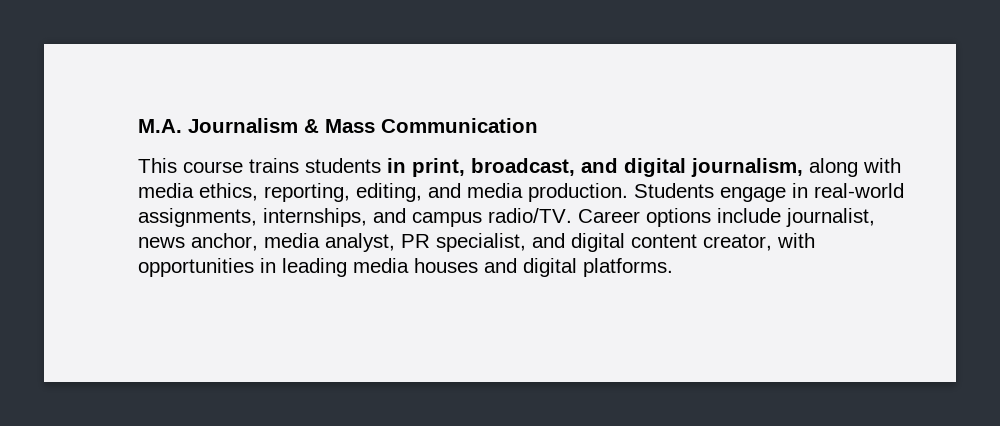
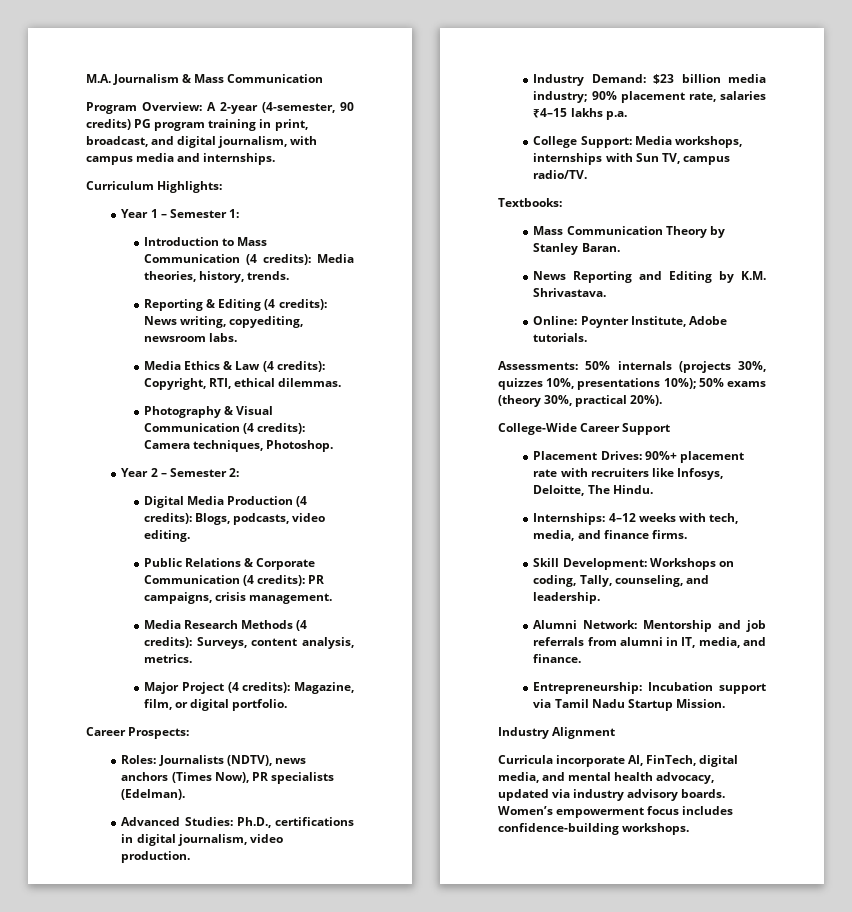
[138,158,381,173] This course trains students -> [86,102,354,114] [86,119,257,131] Program Overview: A 2-year (4-semester, 90 credits) PG program training
[809,158,901,177] [138,183,904,202] [138,208,875,227] [138,233,815,252] [138,258,673,277] along with media ethics, reporting, editing, and media production. Students engage in real-world assignments, internships, and campus radio/TV. Career options include journalist, news anchor, media analyst, PR specialist, and digital content creator, with opportunities in leading media houses and digital platforms. -> [290,136,318,145] [86,153,276,165] [86,181,223,193] [121,209,239,218] [144,237,268,246] [144,254,354,265] [144,271,290,283] [144,299,327,311] [144,316,304,328] [144,333,238,342] [144,361,325,372] [144,378,342,390] [144,406,274,418] [144,423,306,434] [144,440,334,452] [121,468,239,477] [144,496,308,508] [144,513,326,525] [144,530,191,542] [144,558,316,570] [144,575,325,586] [144,592,333,604] [144,620,308,631] [144,637,354,649] [144,654,193,663] [144,682,354,694] [144,699,288,711] [86,727,190,739] [121,755,306,766] [121,772,334,784] [121,789,186,800] [121,817,354,828] [121,834,283,846] [121,851,191,863] [533,74,766,86] [533,91,766,103] [533,108,627,120] [533,136,742,148] [533,153,730,165] [533,170,588,179] [498,198,562,207] [533,226,725,238] [533,243,620,255] [533,271,766,283] [533,288,607,297] [533,316,727,328] [533,333,588,342] [498,361,766,373] [498,378,766,390] [498,395,663,407] [498,423,671,435] [533,451,744,463] [533,468,723,480] [533,485,653,496] [533,513,738,525] [533,530,687,541] [533,558,734,570] [533,575,709,587] [533,592,601,604] [533,620,766,632] [533,637,766,648] [533,654,582,663] [533,682,766,694] [533,699,725,711] [498,727,616,739] [498,755,739,767] [498,772,715,784] [498,789,726,801] [498,806,734,818] [498,823,690,835] with campus media and internships. // Curriculum Highlights: // Year 1 – Semester 1: // Introduction to Mass Communication (4 credits): Media theories, history, trends. // Reporting & Editing (4 credits): News writing, copyediting, newsroom labs. // Media Ethics & Law (4 credits): Copyright, RTI, ethical dilemmas. // Photography & Visual Communication (4 credits): Camera techniques, Photoshop. // Year 2 – Semester 2: // Digital Media Production (4 credits): Blogs, podcasts, video editing. // Public Relations & Corporate Communication (4 credits): PR campaigns, crisis management. // Media Research Methods (4 credits): Surveys, content analysis, metrics. // Major Project (4 credits): Magazine, film, or digital portfolio. // Career Prospects: // Roles: Journalists (NDTV), news anchors (Times Now), PR specialists (Edelman). // Advanced Studies: Ph.D., certifications in digital journalism, video production. // Industry Demand: $23 billion media industry; 90% placement rate, salaries ₹4–15 lakhs p.a. // College Support: Media workshops, internships with Sun TV, campus radio/TV. // Textbooks: // Mass Communication Theory by Stanley Baran. // News Reporting and Editing by K.M. Shrivastava. // Online: Poynter Institute, Adobe tutorials. // Assessments: 50% internals (projects 30%, quizzes 10%, presentations 10%); 50% exams (theory 30%, practical 20%). // College-Wide Career Support // Placement Drives: 90%+ placement rate with recruiters like Infosys, Deloitte, The Hindu. // Internships: 4–12 weeks with tech, media, and finance firms. // Skill Development: Workshops on coding, Tally, counseling, and leadership. // Alumni Network: Mentorship and job referrals from alumni in IT, media, and finance. // Entrepreneurship: Incubation support via Tamil Nadu Startup Mission. // Industry Alignment // Curricula incorporate AI, FinTech, digital media, and mental health advocacy, updated via industry advisory boards. Women’s empowerment focus includes confidence-building workshops.

